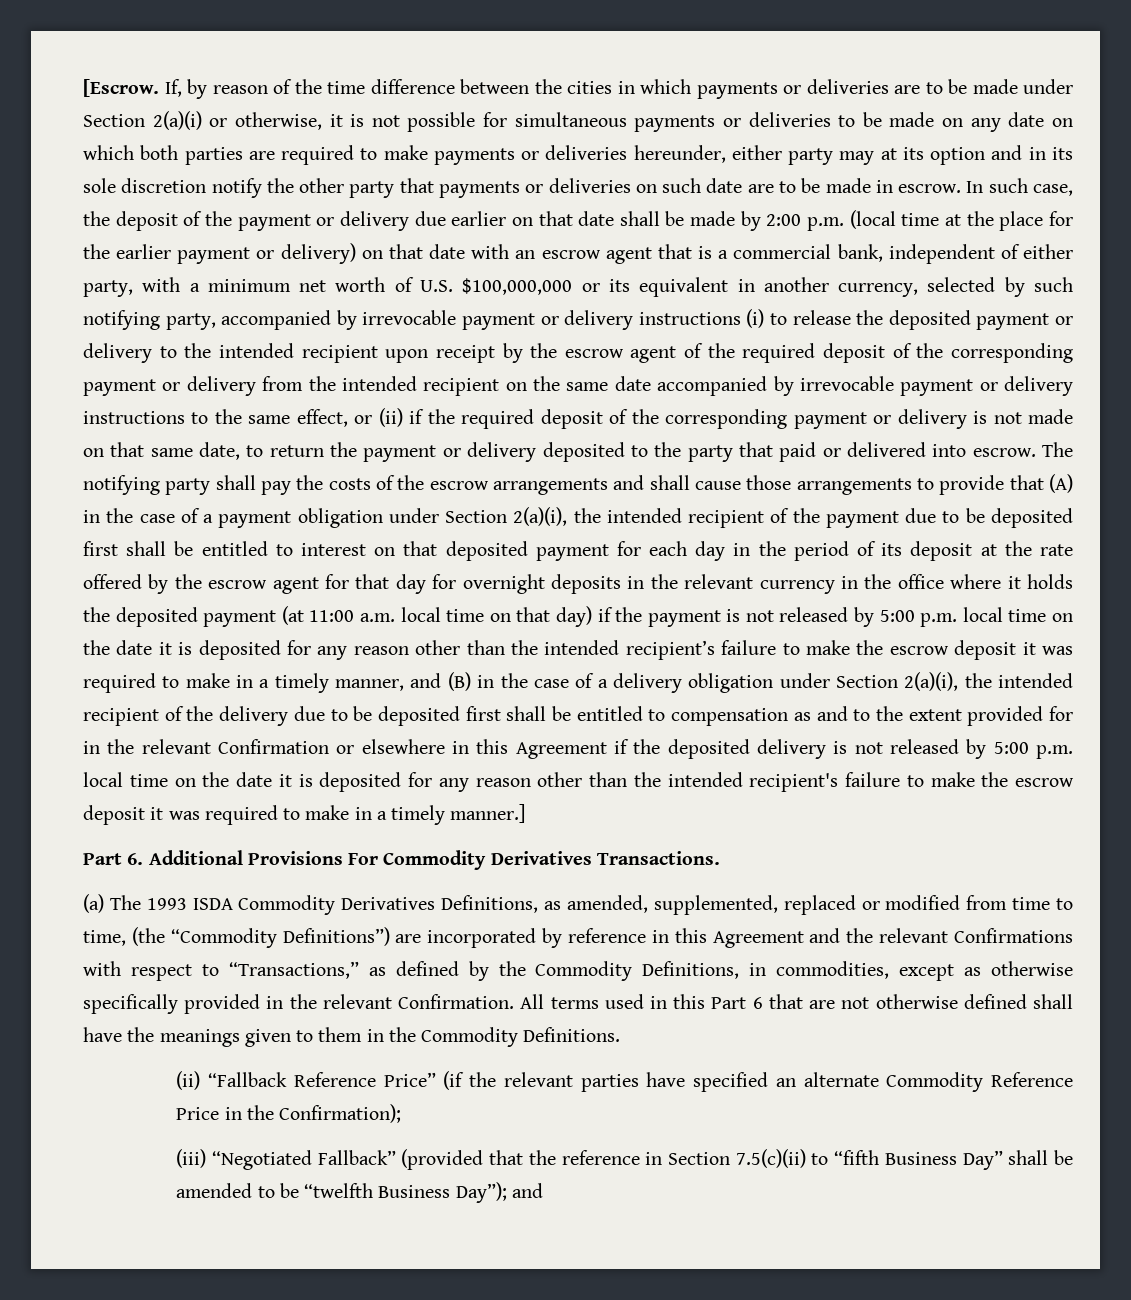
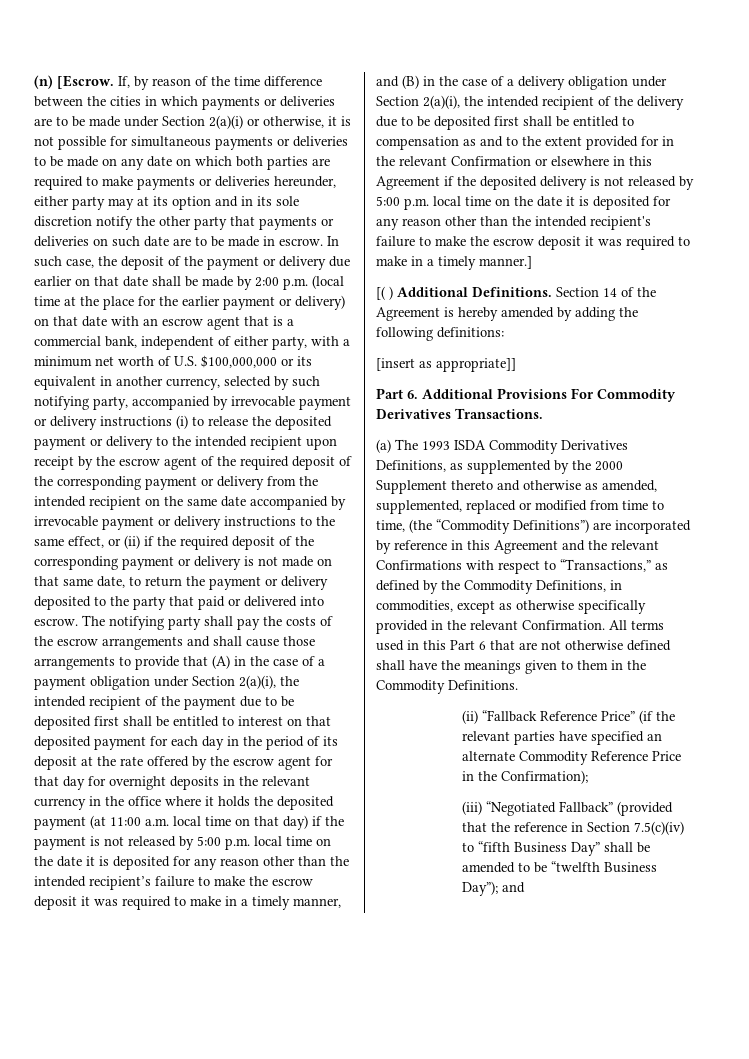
(83, 88) none -> [34,75,53,89] (n)
(526, 813) none -> [376,286,656,300] [376,307,638,321] [376,327,504,341] [376,358,516,372] // [( ) Additional Definitions. Section 14 of the Agreement is hereby amended by adding the following definitions: // [insert as appropriate]]
(562, 905) none -> [467,460,623,474] [376,480,598,494] supplemented by the 2000 Supplement thereto and otherwise as
[735,1149,806,1168] 7.5(c)(ii) -> [634,821,685,835] 7.5(c)(iv)

